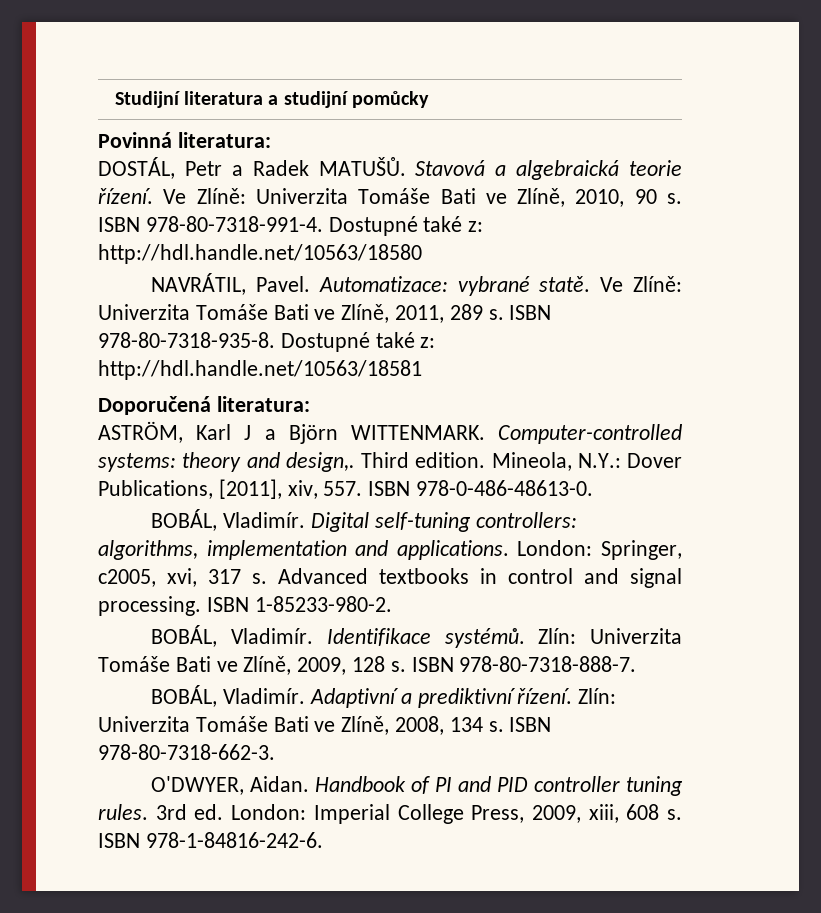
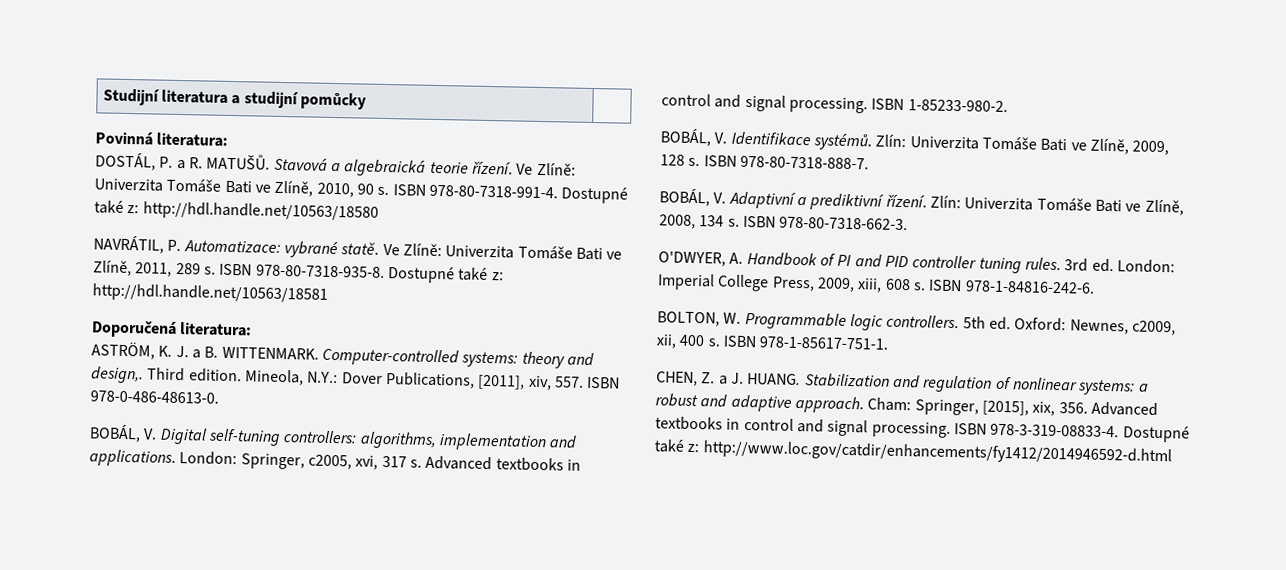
[184,160,309,176] Petr a Radek -> [159,156,203,170] P. a R.
[256,276,311,292] Pavel. -> [167,239,182,252] P.
[196,424,338,444] Karl J a Björn -> [158,345,219,359] K. J. a B.
[223,512,306,528] Vladimír. -> [143,428,158,440] V.
[231,628,314,644] Vladimír. -> [714,132,728,144] V.
[223,688,306,704] Vladimír. -> [713,192,727,204] V.
[250,776,310,792] Aidan. -> [729,252,744,264] A.
(323, 840) none -> [657,311,1176,336] [656,334,890,350] [656,371,1149,396] [655,393,1158,417] [655,416,1190,443] [654,439,1172,466] // BOLTON, W. Programmable logic controllers. 5th ed. Oxford: Newnes, c2009, xii, 400 s. ISBN 978-1-85617-751-1. // CHEN, Z. a J. HUANG. Stabilization and regulation of nonlinear systems: a robust and adaptive approach. Cham: Springer, [2015], xix, 356. Advanced textbooks in control and signal processing. ISBN 978-3-319-08833-4. Dostupné také z: http://www.loc.gov/catdir/enhancements/fy1412/2014946592-d.html

